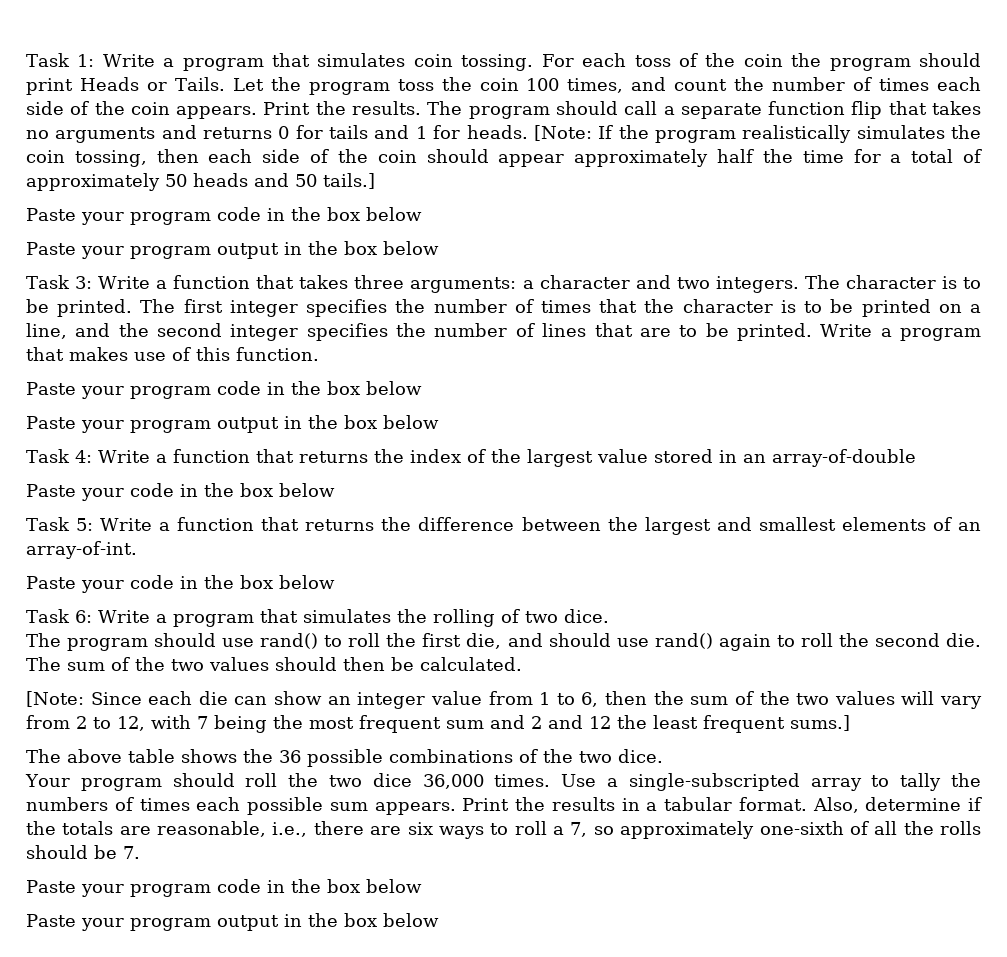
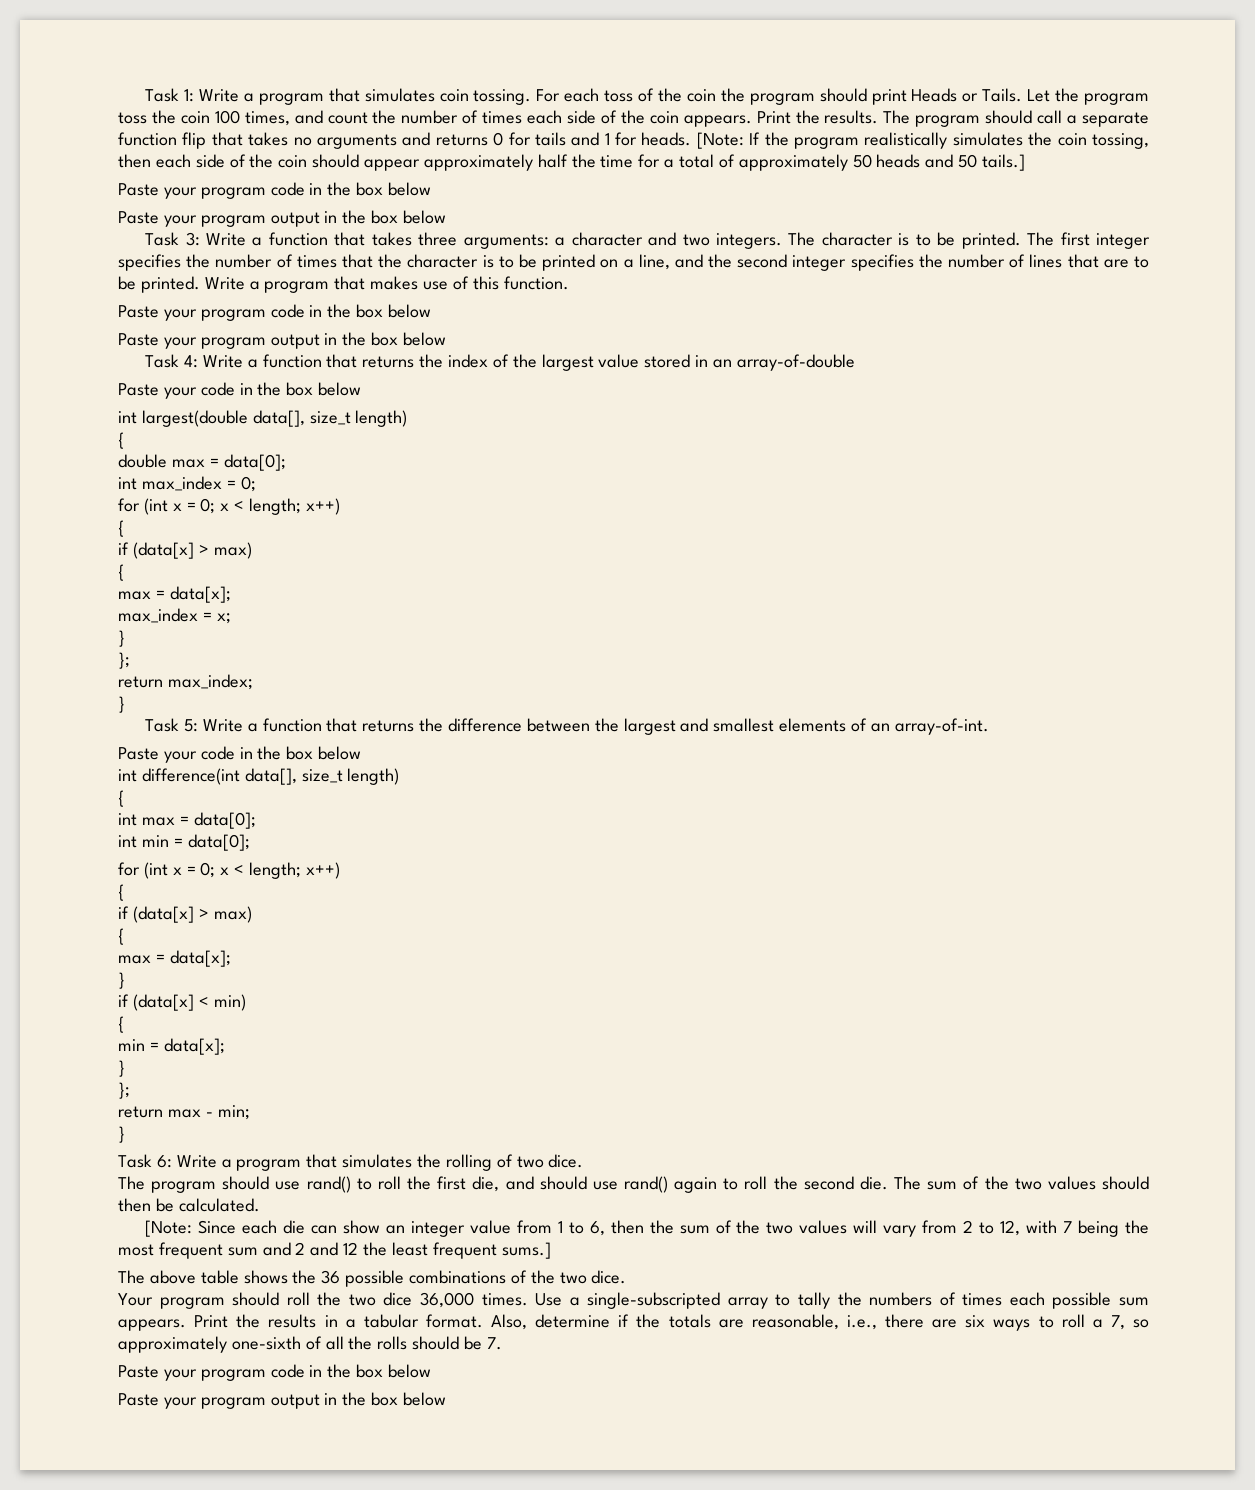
(335, 490) none -> [118,410,408,427] [118,432,124,449] [118,454,286,471] [118,476,256,492] [118,498,340,515] [118,520,124,537] [118,542,252,559] [118,564,124,581] [118,586,231,603] [118,608,231,624] [118,630,125,647] [118,652,130,669] [118,674,253,690] [118,696,125,713] // int largest(double data[], size_t length) // { // double max = data[0]; // int max_index = 0; // for (int x = 0; x < length; x++) // { // if (data[x] > max) // { // max = data[x]; // max_index = x; // } // }; // return max_index; // }
(335, 582) none -> [118,768,400,785] [118,790,124,807] [118,812,256,829] [118,834,250,851] [118,862,340,879] [118,884,124,901] [118,906,252,923] [118,928,124,945] [118,950,231,967] [118,972,125,989] [118,994,246,1011] [118,1016,124,1033] [118,1038,225,1055] [118,1060,125,1077] [118,1082,130,1099] [118,1105,250,1120] [118,1126,125,1143] // int difference(int data[], size_t length) // { // int max = data[0]; // int min = data[0]; // for (int x = 0; x < length; x++) // { // if (data[x] > max) // { // max = data[x]; // } // if (data[x] < min) // { // min = data[x]; // } // }; // return max - min; // }

